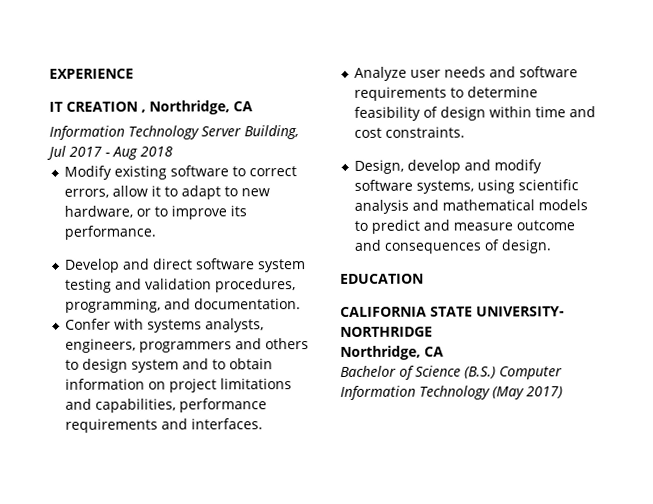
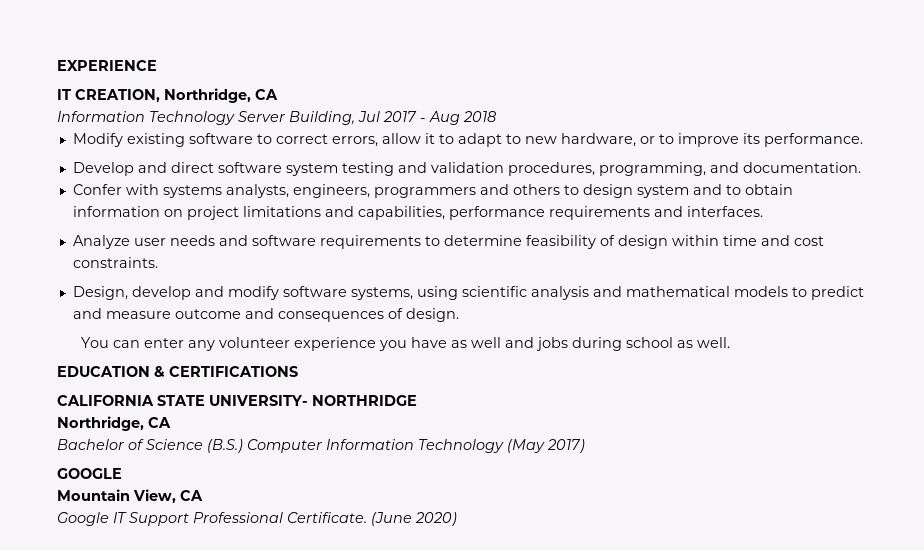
[66,101,146,113] CREATION , -> [75,89,160,102] CREATION,
(553, 246) none -> [80,337,730,351] // You can enter any volunteer experience you have as well and jobs during school as well.
(424, 278) none -> [154,366,298,377] & CERTIFICATIONS
(563, 392) none -> [57,468,122,479] [57,489,203,503] [57,512,457,526] // GOOGLE // Mountain View, CA // Google IT Support Professional Certificate. (June 2020)

